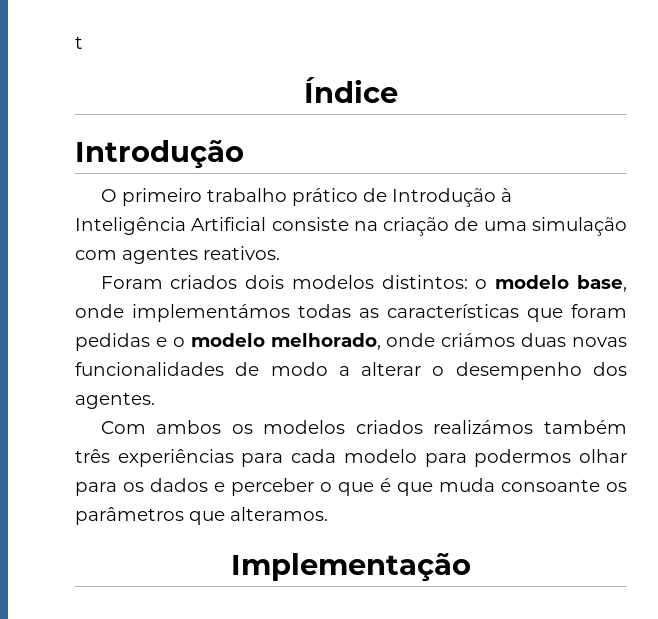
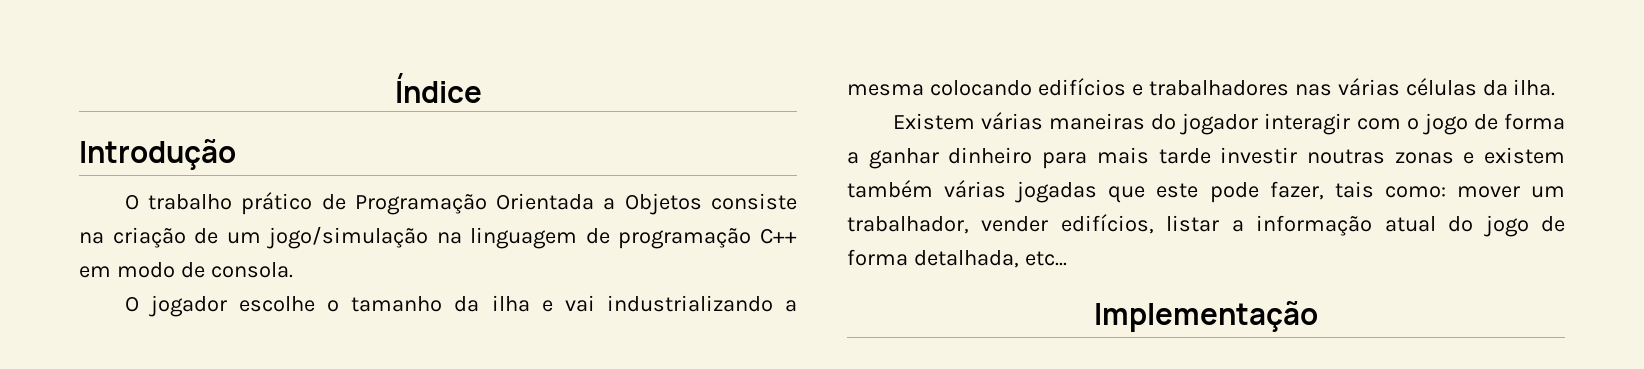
[75,36,83,49] t // -> (394, 88) none
[121,188,202,206] primeiro -> (139, 202) none
[391,188,512,207] [75,217,627,236] [75,246,280,264] [100,275,627,292] [75,304,627,322] [75,333,627,351] [75,362,627,380] [75,392,155,409] [100,420,627,434] [75,449,627,467] [75,478,627,496] [75,507,328,525] Introdução à Inteligência Artificial consiste na criação de uma simulação com agentes reativos. // Foram criados dois modelos distintos: o modelo base, onde implementámos todas as características que foram pedidas e o modelo melhorado, onde criámos duas novas funcionalidades de modo a alterar o desempenho dos agentes. // Com ambos os modelos criados realizámos também três experiências para cada modelo para podermos olhar para os dados e perceber o que é que muda consoante os parâmetros que alteramos. -> [354,193,797,215] [79,226,797,249] [79,262,293,278] [124,295,797,317] [847,78,1556,96] [892,112,1565,135] [847,147,1565,169] [847,180,1565,203] [847,214,1565,237] [847,249,1067,268] Programação Orientada a Objetos consiste na criação de um jogo/simulação na linguagem de programação C++ em modo de consola. // O jogador escolhe o tamanho da ilha e vai industrializando a mesma colocando edifícios e trabalhadores nas várias células da ilha. // Existem várias maneiras do jogador interagir com o jogo de forma a ganhar dinheiro para mais tarde investir noutras zonas e existem também várias jogadas que este pode fazer, tais como: mover um trabalhador, vender edifícios, listar a informação atual do jogo de forma detalhada, etc...

